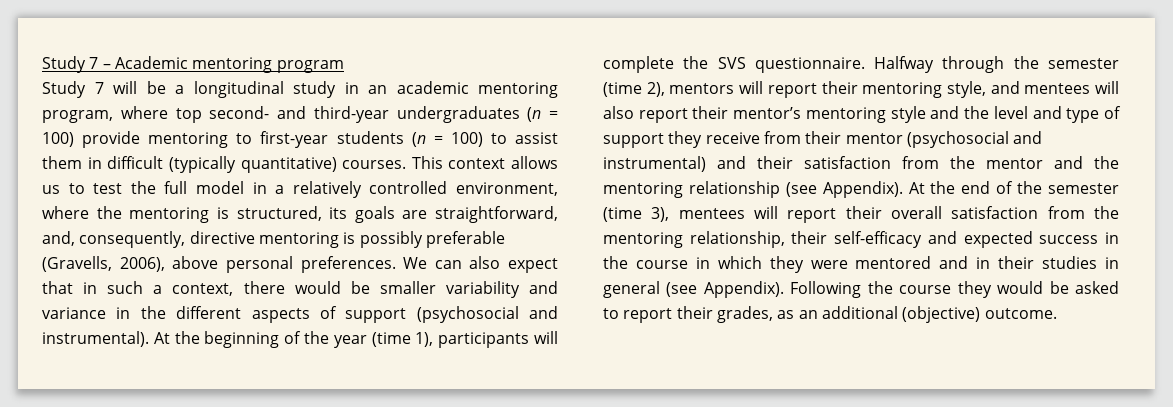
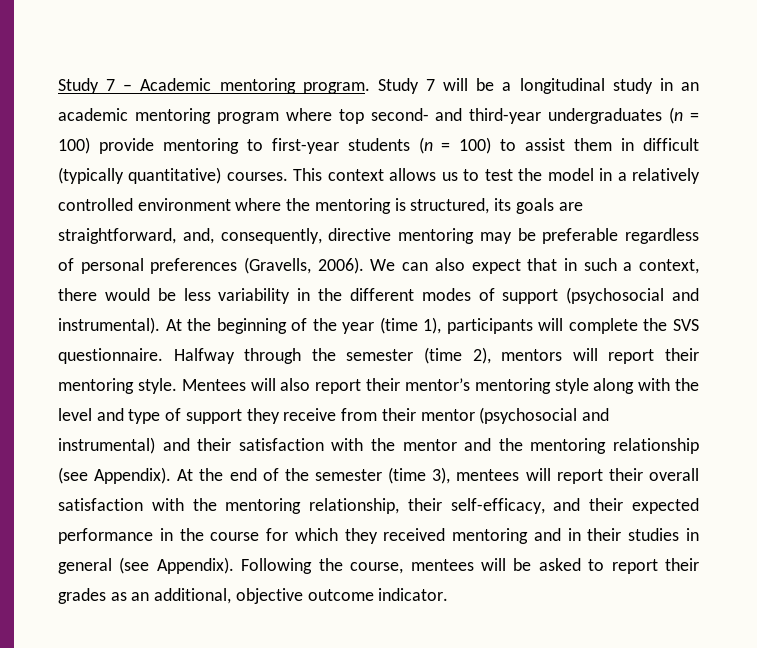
[276,60,344,73] program // -> [302,82,370,94] program.
[42,110,113,123] program, -> [216,112,279,124] program
[164,181,188,194] full -> (543, 174) none
[456,182,558,196] environment, -> [137,198,231,211] environment
[343,231,505,248] [42,256,396,273] is possibly preferable (Gravells, 2006), above personal preferences. -> [479,228,699,244] [58,257,364,274] may be preferable regardless of personal preferences (Gravells, 2006).
[379,281,559,298] [42,307,106,319] smaller variability and variance -> [183,288,291,304] less variability
[251,308,310,323] aspects -> [421,288,471,301] modes
[946,81,1091,98] style, and mentees -> [137,378,246,394] style. Mentees
[930,106,960,119] and -> [593,378,671,394] along with
[902,156,939,169] from -> [331,438,364,451] with
[1047,206,1085,219] from -> [151,498,184,511] with
[834,231,1099,248] self-efficacy and expected success -> [450,498,699,514] [58,528,153,544] self-efficacy, and their expected performance
[695,257,710,269] in -> [266,528,289,541] for
[810,256,932,269] were mentored -> [383,528,529,544] received mentoring
[899,281,1044,298] course they would -> [350,558,506,574] course, mentees will
[716,306,773,323] grades, -> [58,588,106,604] grades
[821,306,1057,323] additional (objective) outcome. -> [154,588,449,604] additional, objective outcome indicator.

